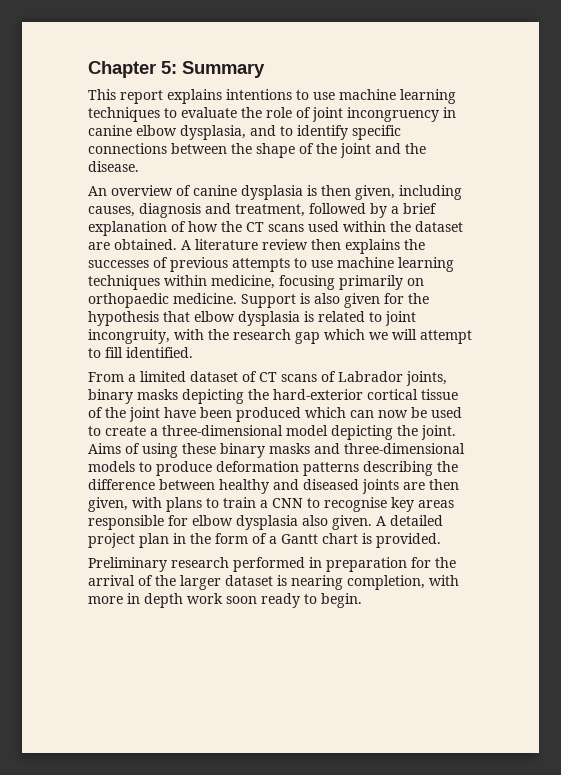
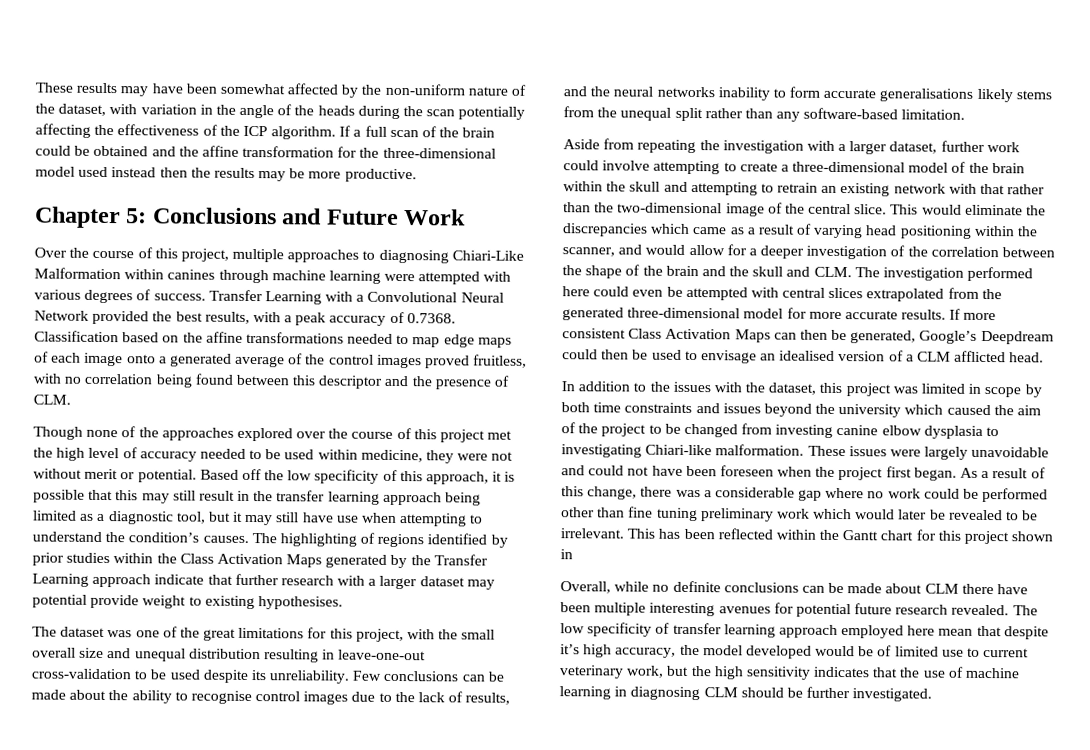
[88,61,265,78] [88,89,456,104] [88,107,456,122] [88,125,401,140] [88,143,167,154] Chapter 5: Summary // This report explains intentions to use machine learning techniques to evaluate the role of joint incongruency in canine elbow dysplasia, and to identify specific connections -> [35,82,527,98] [35,103,526,120] [35,123,496,140] [35,145,496,159] [35,166,417,183] [34,206,467,229] [34,247,524,264] [34,267,512,285] [34,289,504,305] [34,310,456,326] [34,330,512,348] [34,351,528,369] [33,373,510,390] [33,394,71,405] [33,426,513,443] [33,447,514,464] [33,468,516,485] [33,489,482,506] [32,510,484,527] [32,531,508,548] [32,552,488,569] [32,573,495,590] [32,594,343,610] [32,626,496,643] [32,647,427,663] [31,668,504,684] [31,689,511,705] [563,86,1052,103] [563,106,966,122] [563,138,1020,155] [563,160,1025,175] [563,181,1046,197] [563,202,1047,217] [562,223,1039,239] [562,244,999,260] These results may have been somewhat affected by the non-uniform nature of the dataset, with variation in the angle of the heads during the scan potentially affecting the effectiveness of the ICP algorithm. If a full scan of the brain could be obtained and the affine transformation for the three-dimensional model used instead then the results may be more productive. // Chapter 5: Conclusions and Future Work // Over the course of this project, multiple approaches to diagnosing Chiari-Like Malformation within canines through machine learning were attempted with various degrees of success. Transfer Learning with a Convolutional Neural Network provided the best results, with a peak accuracy of 0.7368. Classification based on the affine transformations needed to map edge maps of each image onto a generated average of the control images proved fruitless, with no correlation being found between this descriptor and the presence of CLM. // Though none of the approaches explored over the course of this project met the high level of accuracy needed to be used within medicine, they were not without merit or potential. Based off the low specificity of this approach, it is possible that this may still result in the transfer learning approach being limited as a diagnostic tool, but it may still have use when attempting to understand the condition’s causes. The highlighting of regions identified by prior studies within the Class Activation Maps generated by the Transfer Learning approach indicate that further research with a larger dataset may potential provide weight to existing hypothesises. // The dataset was one of the great limitations for this project, with the small overall size and unequal distribution resulting in leave-one-out cross-validation to be used despite its unreliability. Few conclusions can be made about the ability to recognise control images due to the lack of results, and the neural networks inability to form accurate generalisations likely stems from the unequal split rather than any software-based limitation. // Aside from repeating the investigation with a larger dataset, further work could involve attempting to create a three-dimensional model of the brain within the skull and attempting to retrain an existing network with that rather than the two-dimensional image of the central slice. This would eliminate the discrepancies which came as a result of varying head positioning within the scanner, and would allow for a deeper investigation of the correlation
[340,143,426,158] [88,161,139,172] [88,185,462,200] [88,203,437,218] [88,221,463,236] [88,239,425,254] [88,257,454,272] [88,275,424,290] [88,293,429,308] [88,311,416,326] [88,329,472,344] [88,347,193,358] [88,371,447,386] [88,389,458,404] [88,407,462,422] [88,425,456,440] [88,443,465,458] [88,461,458,476] [88,479,459,494] [88,497,454,512] [88,515,443,530] [88,533,441,548] [88,557,456,572] [88,575,459,590] [88,593,362,608] joint and the disease. // An overview of canine dysplasia is then given, including causes, diagnosis and treatment, followed by a brief explanation of how the CT scans used within the dataset are obtained. A literature review then explains the successes of previous attempts to use machine learning techniques within medicine, focusing primarily on orthopaedic medicine. Support is also given for the hypothesis that elbow dysplasia is related to joint incongruity, with the research gap which we will attempt to fill identified. // From a limited dataset of CT scans of Labrador joints, binary masks depicting the hard-exterior cortical tissue of the joint have been produced which can now be used to create a three-dimensional model depicting the joint. Aims of using these binary masks and three-dimensional models to produce deformation patterns describing the difference between healthy and diseased joints are then given, with plans to train a CNN to recognise key areas responsible for elbow dysplasia also given. A detailed project plan in the form of a Gantt chart is provided. // Preliminary research performed in preparation for the arrival of the larger dataset is nearing completion, with more in depth work soon ready to begin. -> [665,265,1034,282] [562,286,1002,302] [562,307,997,321] [562,328,1054,345] [562,349,1045,364] [561,381,1042,398] [561,402,1042,418] [561,422,1000,439] [561,444,1050,460] [561,465,1046,481] [561,486,1049,503] [561,506,1039,522] [560,528,1054,545] [560,549,573,560] [560,580,1029,595] [560,602,1038,618] [560,622,1049,640] [560,644,1030,659] [559,665,1021,680] [559,686,933,702] brain and the skull and CLM. The investigation performed here could even be attempted with central slices extrapolated from the generated three-dimensional model for more accurate results. If more consistent Class Activation Maps can then be generated, Google’s Deepdream could then be used to envisage an idealised version of a CLM afflicted head. // In addition to the issues with the dataset, this project was limited in scope by both time constraints and issues beyond the university which caused the aim of the project to be changed from investing canine elbow dysplasia to investigating Chiari-like malformation. These issues were largely unavoidable and could not have been foreseen when the project first began. As a result of this change, there was a considerable gap where no work could be performed other than fine tuning preliminary work which would later be revealed to be irrelevant. This has been reflected within the Gantt chart for this project shown in // Overall, while no definite conclusions can be made about CLM there have been multiple interesting avenues for potential future research revealed. The low specificity of transfer learning approach employed here mean that despite it’s high accuracy, the model developed would be of limited use to current veterinary work, but the high sensitivity indicates that the use of machine learning in diagnosing CLM should be further investigated.

